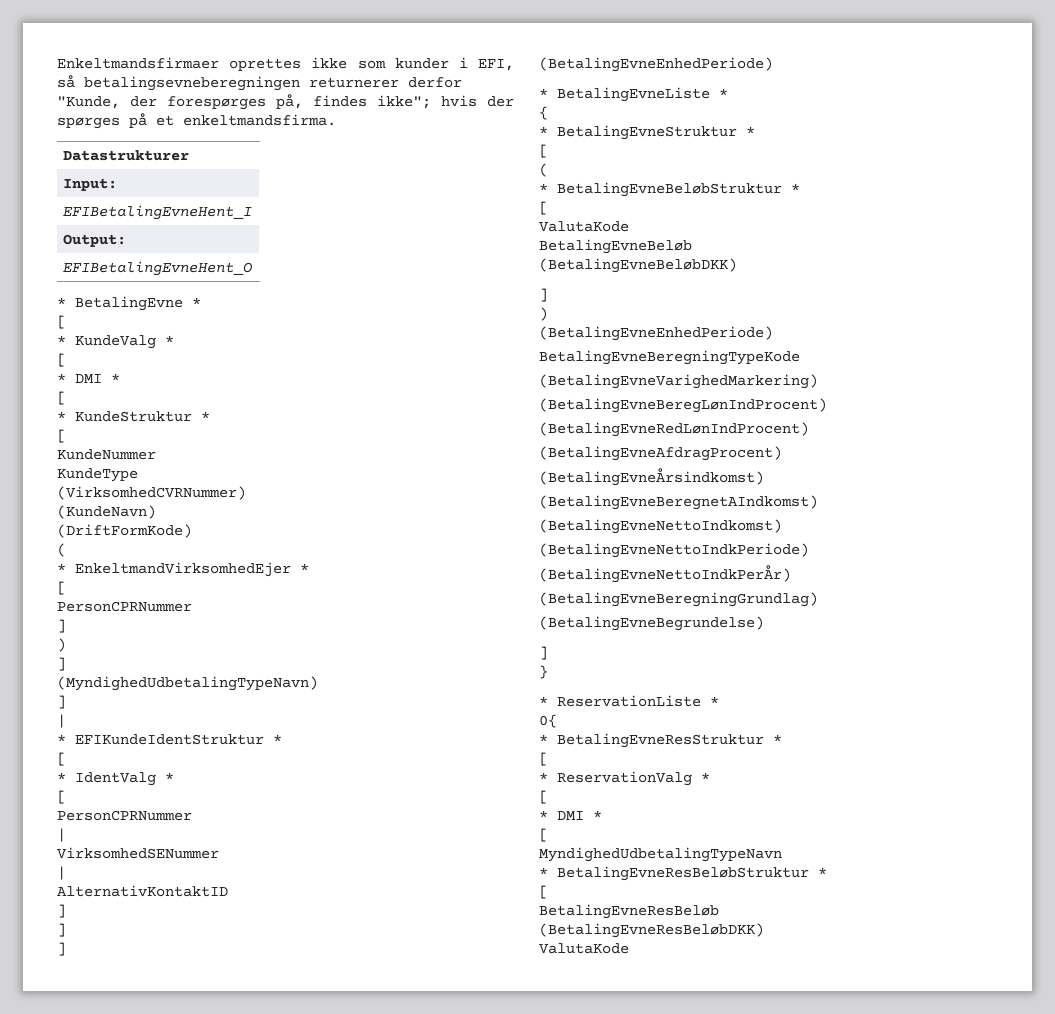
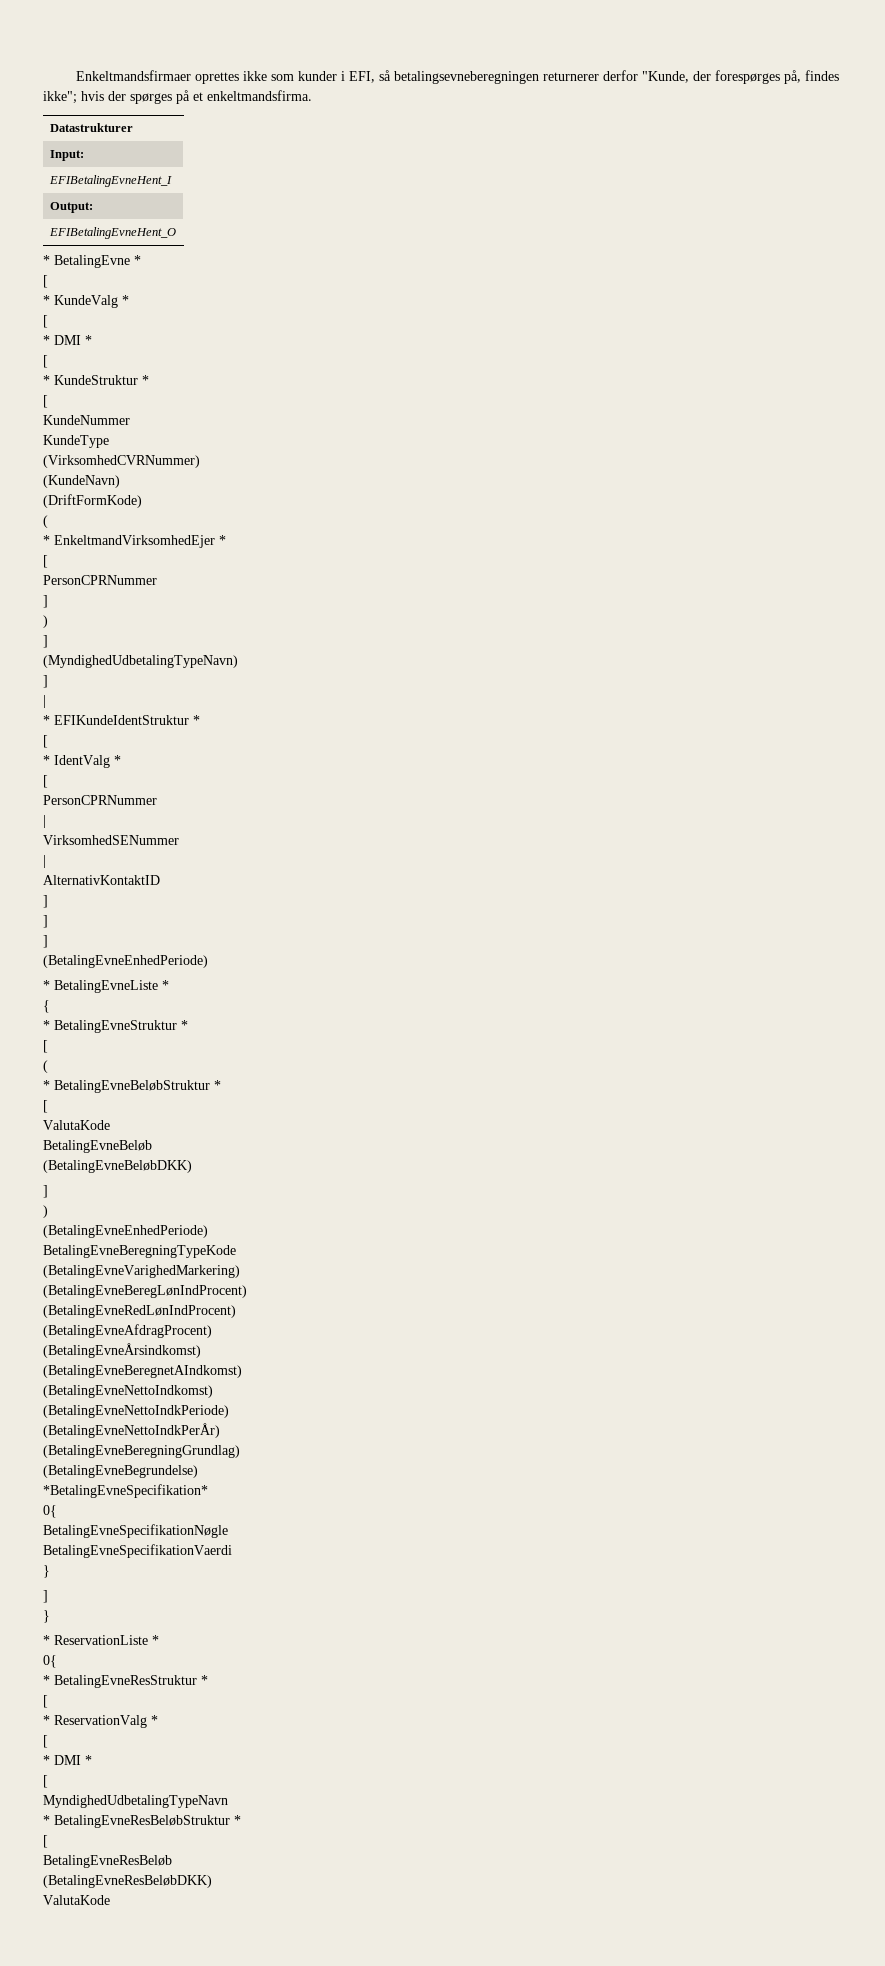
(764, 623) none -> [43,1484,208,1498] [43,1505,57,1518] [43,1524,228,1538] [43,1544,232,1558] [43,1565,50,1578] // *BetalingEvneSpecifikation* // 0{ // BetalingEvneSpecifikationNøgle // BetalingEvneSpecifikationVaerdi // }

